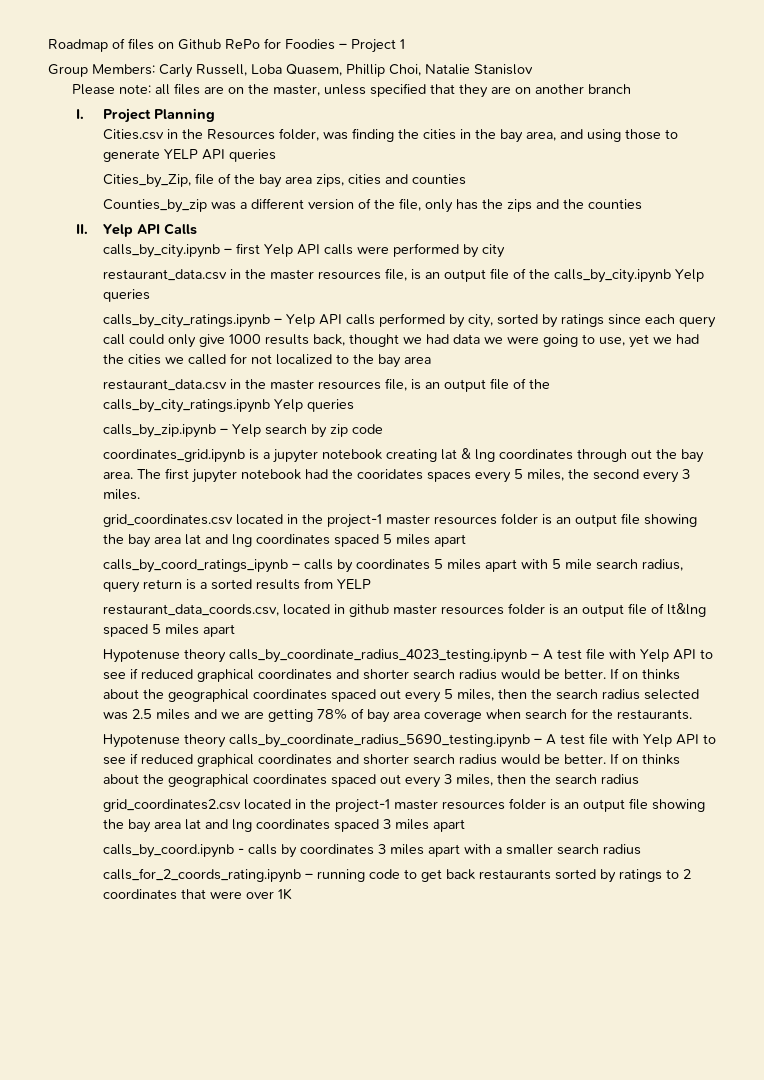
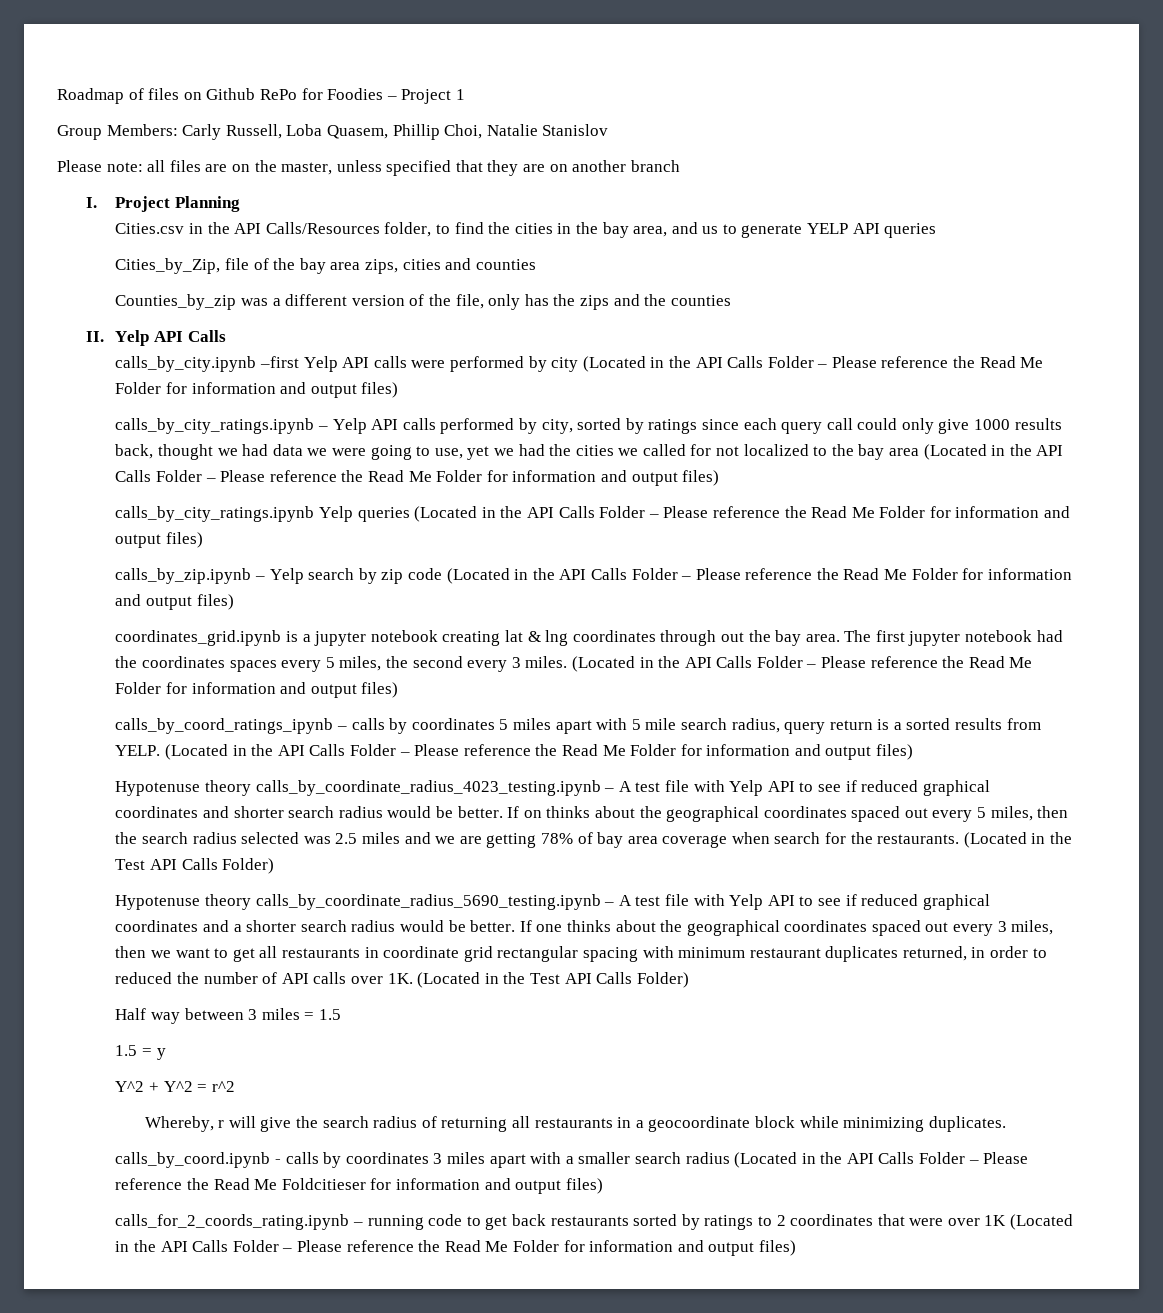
[207,128,395,142] Resources folder, was finding -> [234,222,484,237] API Calls/Resources folder, to find
[587,129,662,142] using those -> [702,226,719,234] us
[224,243,261,255] – first -> [260,356,300,368] –first
[103,268,705,283] [103,289,151,302] // restaurant_data.csv in the master resources file, is an output file of the calls_by_city.ipynb Yelp queries -> [582,356,1044,372] [115,382,399,398] (Located in the API Calls Folder – Please reference the Read Me Folder for information and output files)
[103,378,551,392] [103,399,355,413] // restaurant_data.csv in the master resources file, is an output file of the calls_by_city_ratings.ipynb Yelp queries -> [923,444,1064,460] [115,470,720,486] [115,506,1071,522] [115,532,204,548] (Located in the API Calls Folder – Please reference the Read Me Folder for information and output files) // calls_by_city_ratings.ipynb Yelp queries (Located in the API Calls Folder – Please reference the Read Me Folder for information and output files)
(384, 429) none -> [446,568,1072,584] [115,594,234,610] (Located in the API Calls Folder – Please reference the Read Me Folder for information and output files)
[357,469,424,480] cooridates -> [142,656,226,668] coordinates
[103,513,698,528] [103,534,467,548] // grid_coordinates.csv located in the project-1 master resources folder is an output file showing the bay area lat and lng coordinates spaced 5 miles apart -> [571,656,1033,672] [115,682,399,698] (Located in the API Calls Folder – Please reference the Read Me Folder for information and output files)
[337,579,372,589] [103,603,707,617] [103,624,236,637] YELP // restaurant_data_coords.csv, located in github master resources folder is an output file of lt&lng spaced 5 miles apart -> [115,744,914,760] YELP. (Located in the API Calls Folder – Please reference the Read Me Folder for information and output files)
(693, 714) none -> [963,832,1072,848] [115,858,275,874] (Located in the Test API Calls Folder)
[363,753,639,765] shorter search radius would be better. If on -> [233,920,563,932] a shorter search radius would be better. If one
[530,774,640,785] [103,798,706,813] [103,819,466,833] the search radius // grid_coordinates2.csv located in the project-1 master resources folder is an output file showing the bay area lat and lng coordinates spaced 3 miles apart -> [151,946,1047,962] [115,972,689,988] [115,1008,341,1024] [115,1045,166,1060] [115,1081,235,1092] [144,1116,1006,1132] we want to get all restaurants in coordinate grid rectangular spacing with minimum restaurant duplicates returned, in order to reduced the number of API calls over 1K. (Located in the Test API Calls Folder) // Half way between 3 miles = 1.5 // 1.5 = y // Y^2 + Y^2 = r^2 // Whereby, r will give the search radius of returning all restaurants in a geocoordinate block while minimizing duplicates.
(642, 849) none -> [734,1152,1029,1168] [115,1178,603,1194] (Located in the API Calls Folder – Please reference the Read Me Foldcitieser for information and output files)
(293, 894) none -> [1010,1214,1074,1230] [115,1240,796,1256] (Located in the API Calls Folder – Please reference the Read Me Folder for information and output files)

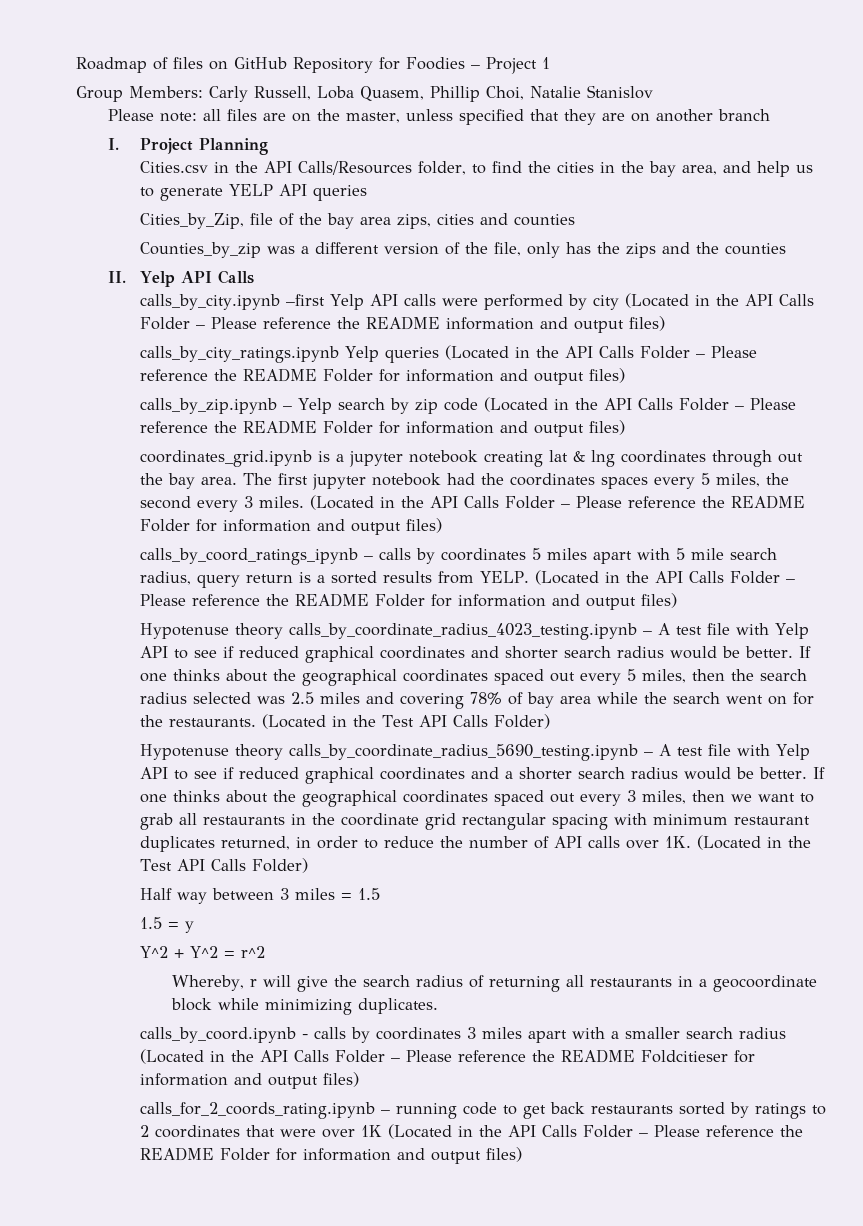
[206,88,297,100] Github RePo -> [234,57,373,73] GitHub Repository
(698, 228) none -> [756,161,790,177] help
[979,356,1044,368] [115,382,399,398] [115,418,1062,434] [115,444,1064,460] [115,470,508,482] Read Me Folder for information and output files) // calls_by_city_ratings.ipynb – Yelp API calls performed by city, sorted by ratings since each query call could only give 1000 results back, thought we had data we were going to use, yet we had the cities we called for not localized to the bay area (Located in the API Calls Folder – Please reference the Read Me Folder for -> [365,316,440,330] README
[811,506,875,518] Read Me -> [242,368,317,382] README
[843,568,908,580] Read Me -> [242,420,317,434] README
[968,656,1033,668] Read Me -> [730,495,805,509] README
[561,744,626,756] Read Me -> [294,593,369,607] README
[523,810,542,818] on -> [139,673,167,682] one
[435,833,537,848] we are getting -> [399,693,464,709] covering
[662,832,821,848] coverage when search -> [596,692,787,705] while the search went on
[232,946,379,962] get all restaurants in -> [139,813,335,830] grab all restaurants in the
[115,972,173,984] reduced -> [383,836,434,848] reduce
[213,1178,278,1190] Read Me -> [560,1049,635,1063] README
[444,1240,509,1252] Read Me -> [139,1147,214,1161] README

